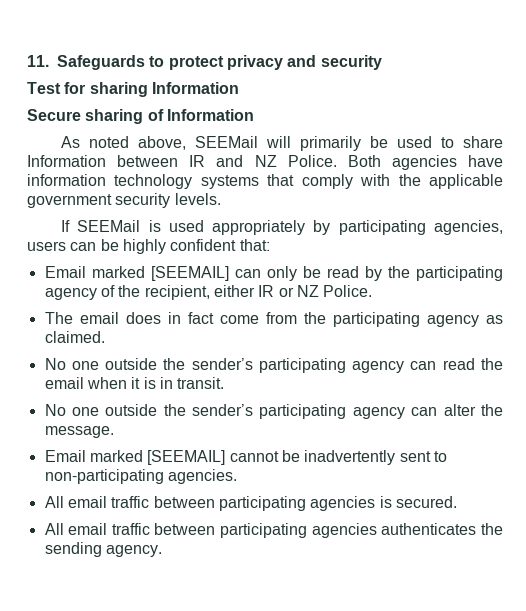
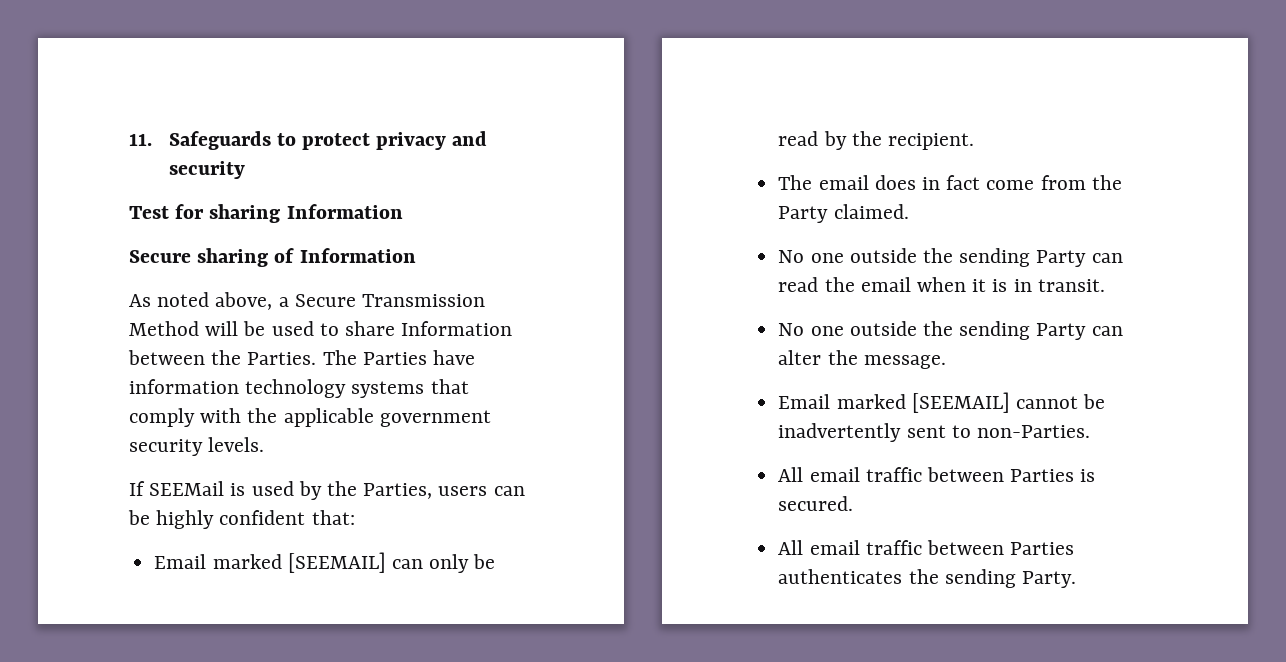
[195,136,362,151] SEEMail will primarily -> [278,294,486,307] [129,321,239,336] a Secure Transmission Method will
[189,155,457,170] IR and NZ Police. Both agencies -> [211,350,427,365] the Parties. The Parties
[212,220,503,235] appropriately by participating agencies, -> [298,481,433,500] by the Parties,
[415,266,503,281] [44,285,373,300] participating agency of the recipient, either IR or NZ Police. -> [887,133,974,150] recipient.
[332,312,504,327] participating agency as -> [778,206,829,223] Party
[191,358,405,373] sender’s participating agency -> [959,248,1087,267] sending Party
[192,404,405,419] sender’s participating agency -> [959,321,1087,340] sending Party
[44,469,237,484] [44,496,376,511] non-participating agencies. // All email traffic between participating agencies -> [976,425,1090,438] [778,467,1075,482] non-Parties. // All email traffic between Parties
[220,523,377,538] participating agencies -> [1010,542,1075,555] Parties
[105,545,162,557] agency. -> [1021,571,1076,588] Party.

